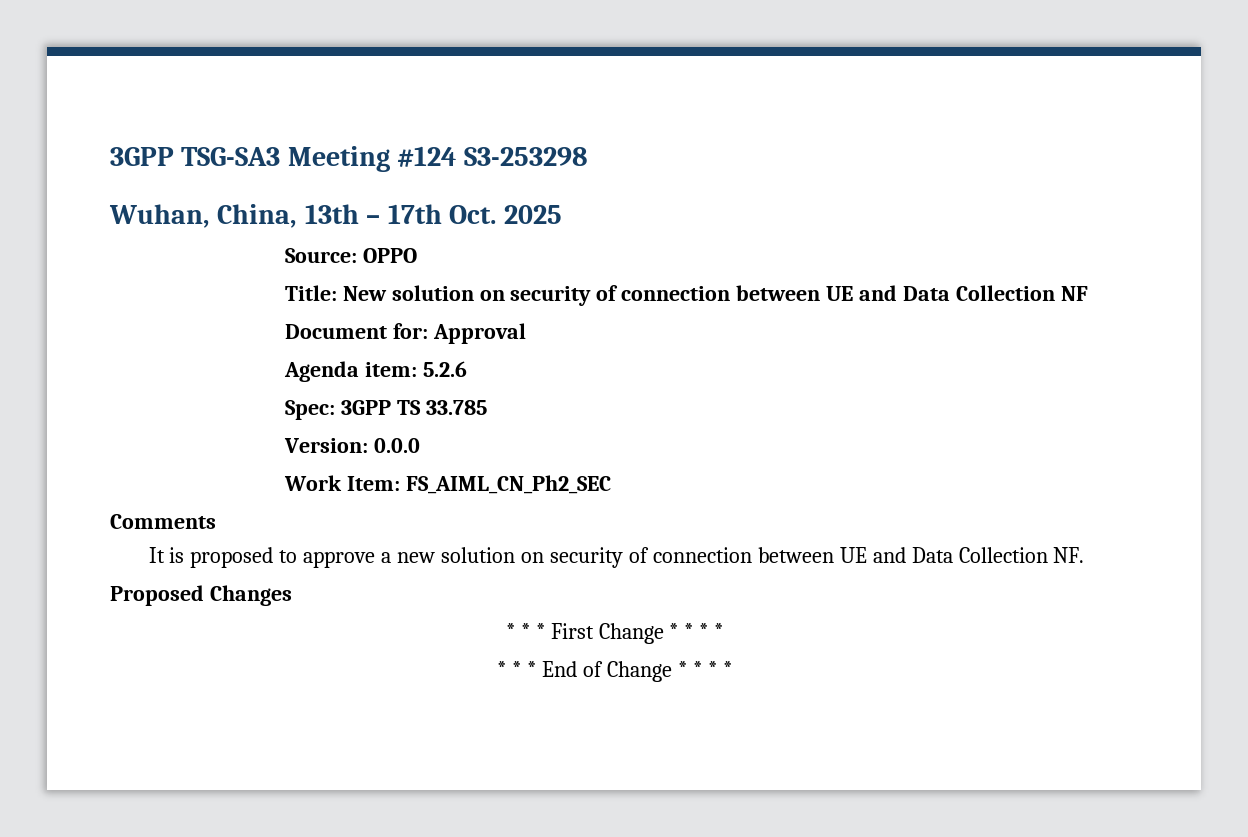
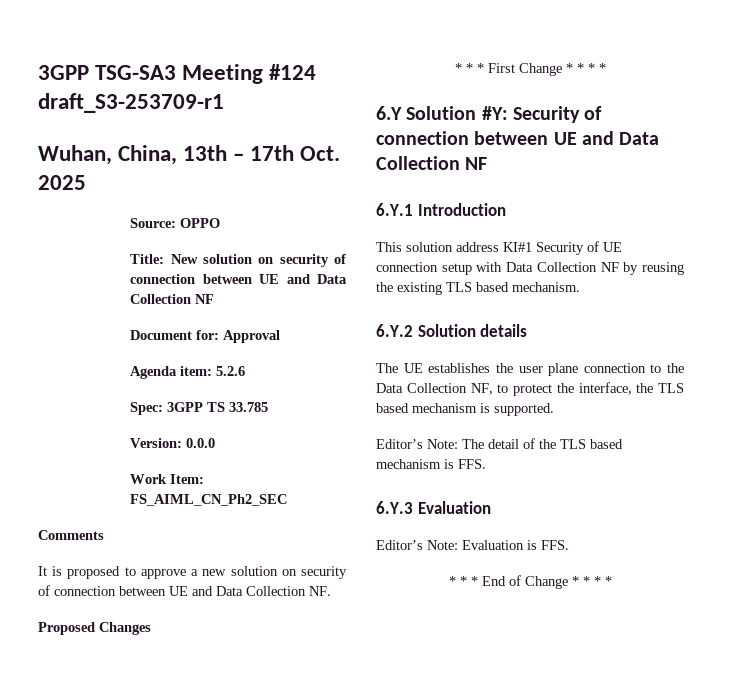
[463,147,588,166] S3-253298 -> [38,93,224,113] draft_S3-253709-r1
(724, 631) none -> [376,106,603,123] [376,131,660,145] [376,156,488,170] [376,203,506,216] [376,241,622,255] [376,262,684,275] [376,282,580,295] [376,324,528,337] [376,363,684,376] [376,382,684,396] [376,403,554,416] [376,438,623,449] [376,459,486,469] [376,501,491,514] [376,540,569,550] // 6.Y Solution #Y: Security of connection between UE and Data Collection NF // 6.Y.1 Introduction // This solution address KI#1 Security of UE connection setup with Data Collection NF by reusing the existing TLS based mechanism. // 6.Y.2 Solution details // The UE establishes the user plane connection to the Data Collection NF, to protect the interface, the TLS based mechanism is supported. // Editor’s Note: The detail of the TLS based mechanism is FFS. // 6.Y.3 Evaluation // Editor’s Note: Evaluation is FFS.

